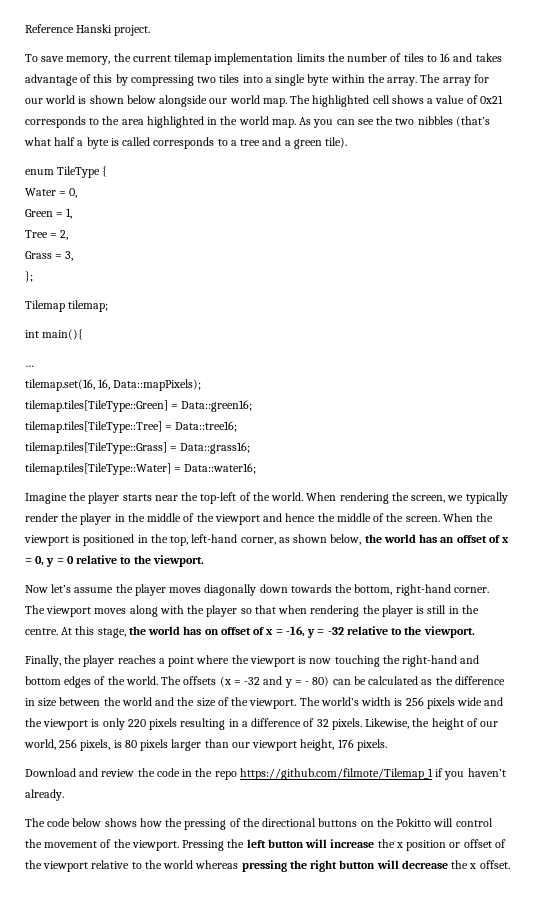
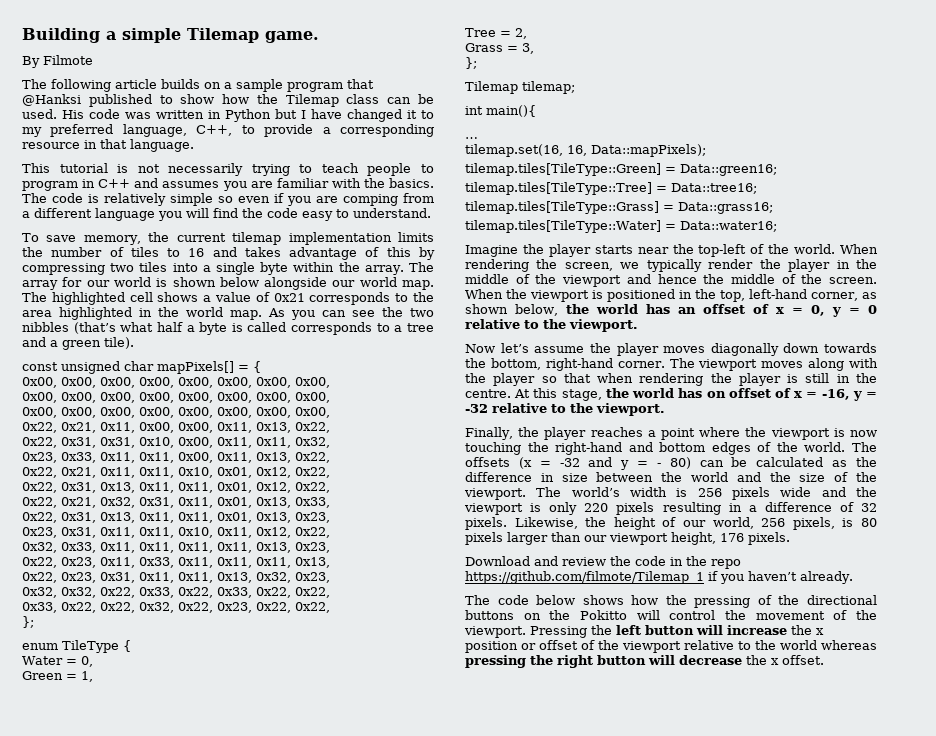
[25,24,151,36] Reference Hanski project. -> [22,28,319,43] [22,55,93,68] [22,79,374,92] [22,94,434,107] [22,109,434,122] [22,124,434,137] [22,139,194,152] [22,163,434,176] [22,178,434,191] [22,193,434,206] [22,208,431,221] Building a simple Tilemap game. // By Filmote // The following article builds on a sample program that @Hanksi published to show how the Tilemap class can be used. His code was written in Python but I have changed it to my preferred language, C++, to provide a corresponding resource in that language. // This tutorial is not necessarily trying to teach people to program in C++ and assumes you are familiar with the basics. The code is relatively simple so even if you are comping from a different language you will find the code easy to understand.
(348, 142) none -> [22,361,261,374] [22,377,330,388] [22,392,330,403] [22,407,330,418] [22,422,330,433] [22,437,330,448] [22,452,330,463] [22,467,330,478] [22,482,330,493] [22,497,330,508] [22,512,330,523] [22,527,330,538] [22,542,330,553] [22,557,330,568] [22,572,330,583] [22,587,330,598] [22,602,330,613] [22,616,34,628] // const unsigned char mapPixels[] = { // 0x00, 0x00, 0x00, 0x00, 0x00, 0x00, 0x00, 0x00, // 0x00, 0x00, 0x00, 0x00, 0x00, 0x00, 0x00, 0x00, // 0x00, 0x00, 0x00, 0x00, 0x00, 0x00, 0x00, 0x00, // 0x22, 0x21, 0x11, 0x00, 0x00, 0x11, 0x13, 0x22, // 0x22, 0x31, 0x31, 0x10, 0x00, 0x11, 0x11, 0x32, // 0x23, 0x33, 0x11, 0x11, 0x00, 0x11, 0x13, 0x22, // 0x22, 0x21, 0x11, 0x11, 0x10, 0x01, 0x12, 0x22, // 0x22, 0x31, 0x13, 0x11, 0x11, 0x01, 0x12, 0x22, // 0x22, 0x21, 0x32, 0x31, 0x11, 0x01, 0x13, 0x33, // 0x22, 0x31, 0x13, 0x11, 0x11, 0x01, 0x13, 0x23, // 0x23, 0x31, 0x11, 0x11, 0x10, 0x11, 0x12, 0x22, // 0x32, 0x33, 0x11, 0x11, 0x11, 0x11, 0x13, 0x23, // 0x22, 0x23, 0x11, 0x33, 0x11, 0x11, 0x11, 0x13, // 0x22, 0x23, 0x31, 0x11, 0x11, 0x13, 0x32, 0x23, // 0x32, 0x32, 0x22, 0x33, 0x22, 0x33, 0x22, 0x22, // 0x33, 0x22, 0x22, 0x32, 0x22, 0x23, 0x22, 0x22, // };

